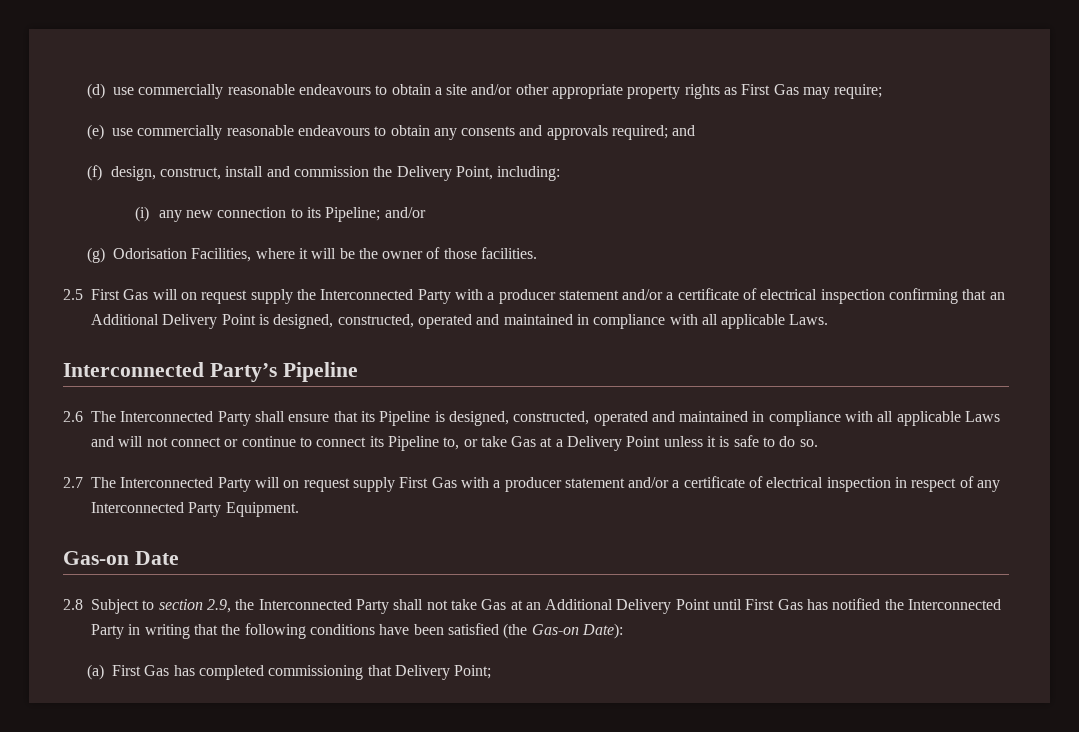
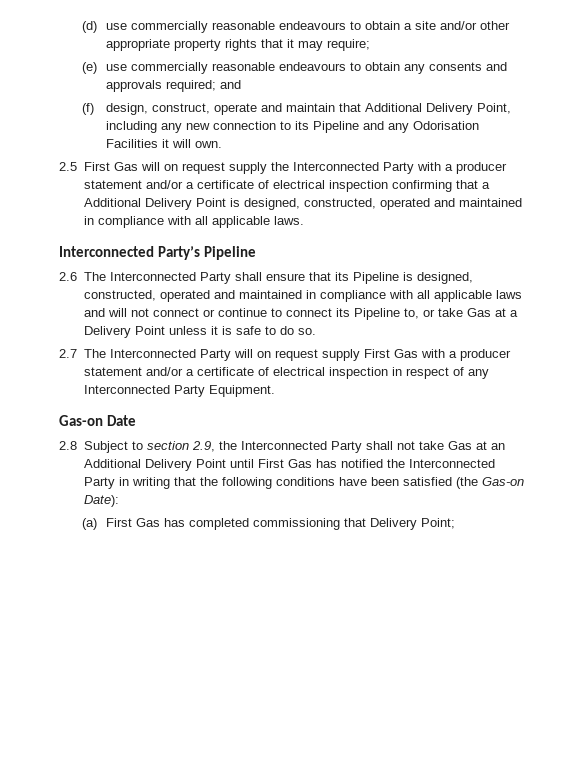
[724,84,799,95] as First Gas -> [260,39,294,48] that it
[225,166,561,181] [134,206,149,222] install and commission the Delivery Point, including: // (i) -> [213,103,511,115] [105,121,157,133] operate and maintain that Additional Delivery Point, including
[325,207,426,222] [86,247,538,263] Pipeline; and/or // (g) Odorisation Facilities, where it will be the owner of those facilities. -> [312,121,479,133] [105,139,222,148] Pipeline and any Odorisation Facilities it will own.
[989,292,1005,300] an -> [481,182,490,189] a
[789,314,829,325] Laws. -> [273,216,304,225] laws.
[965,411,1001,422] Laws -> [495,290,522,299] laws

